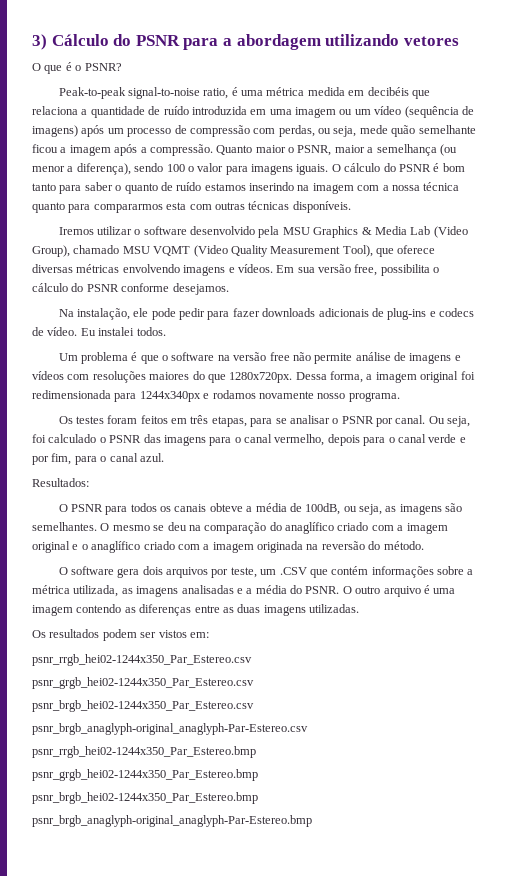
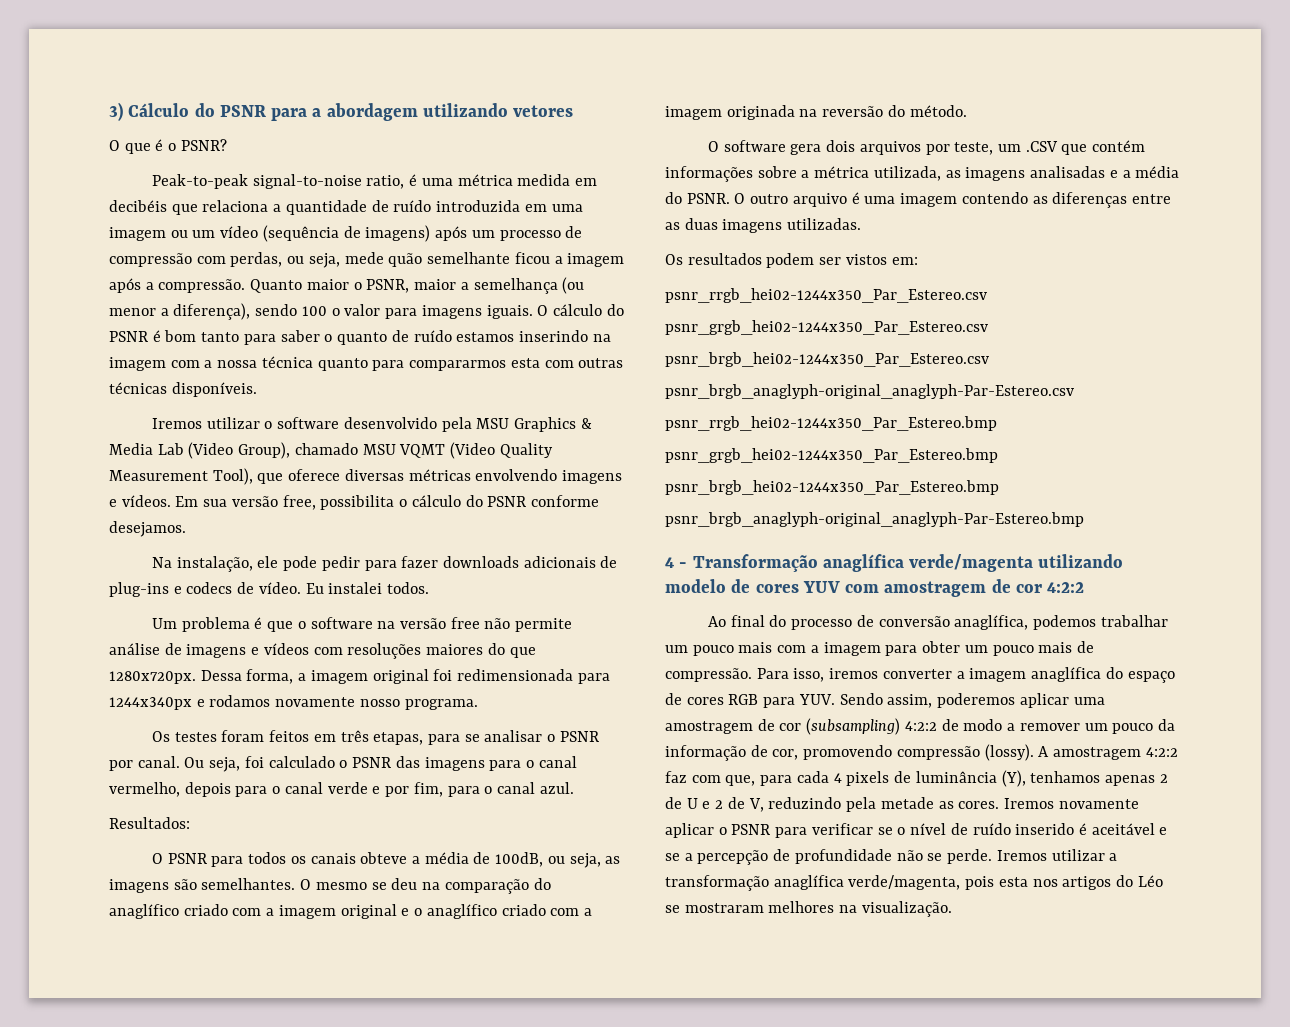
(312, 821) none -> [665,554,1124,572] [665,579,1085,597] [707,615,1168,630] [665,641,1094,656] [665,667,1175,683] [665,693,1105,708] [665,718,1175,735] [665,744,1178,761] [665,770,1168,787] [665,797,1139,812] [665,823,1168,838] [665,849,1118,865] [665,875,1163,891] [665,901,952,917] // 4 - Transformação anaglífica verde/magenta utilizando modelo de cores YUV com amostragem de cor 4:2:2 // Ao final do processo de conversão anaglífica, podemos trabalhar um pouco mais com a imagem para obter um pouco mais de compressão. Para isso, iremos converter a imagem anaglífica do espaço de cores RGB para YUV. Sendo assim, poderemos aplicar uma amostragem de cor (subsampling) 4:2:2 de modo a remover um pouco da informação de cor, promovendo compressão (lossy). A amostragem 4:2:2 faz com que, para cada 4 pixels de luminância (Y), tenhamos apenas 2 de U e 2 de V, reduzindo pela metade as cores. Iremos novamente aplicar o PSNR para verificar se o nível de ruído inserido é aceitável e se a percepção de profundidade não se perde. Iremos utilizar a transformação anaglífica verde/magenta, pois esta nos artigos do Léo se mostraram melhores na visualização.

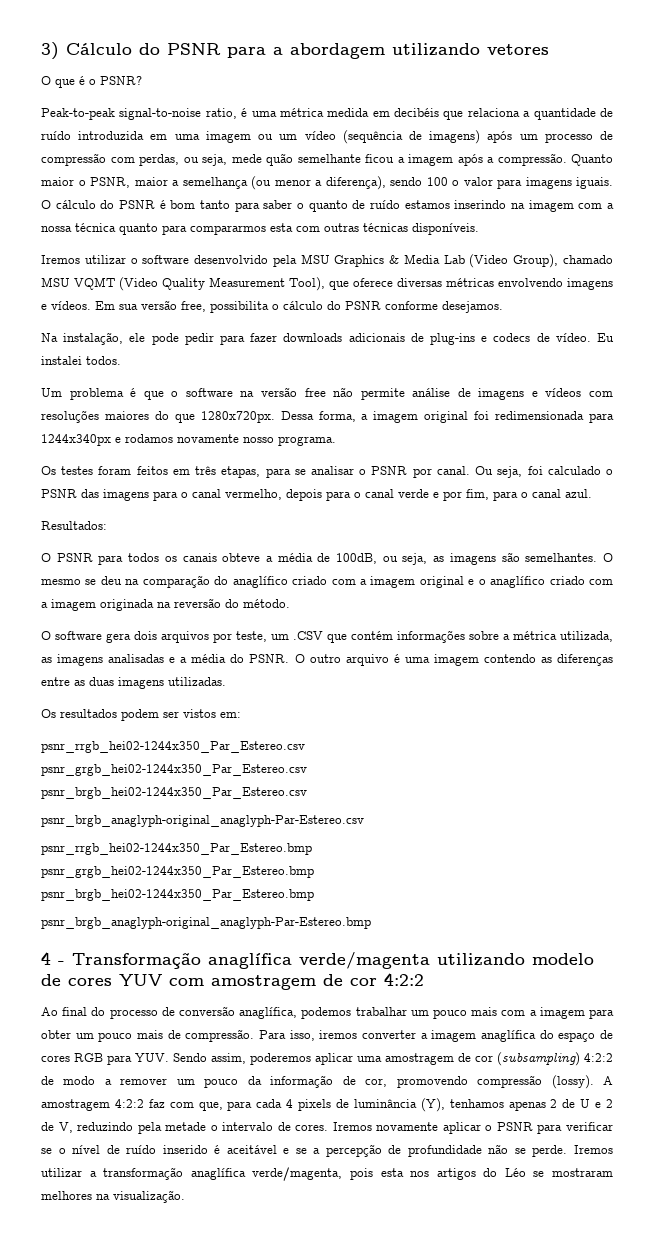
[938,801,954,809] as -> [210,1122,291,1131] o intervalo de

